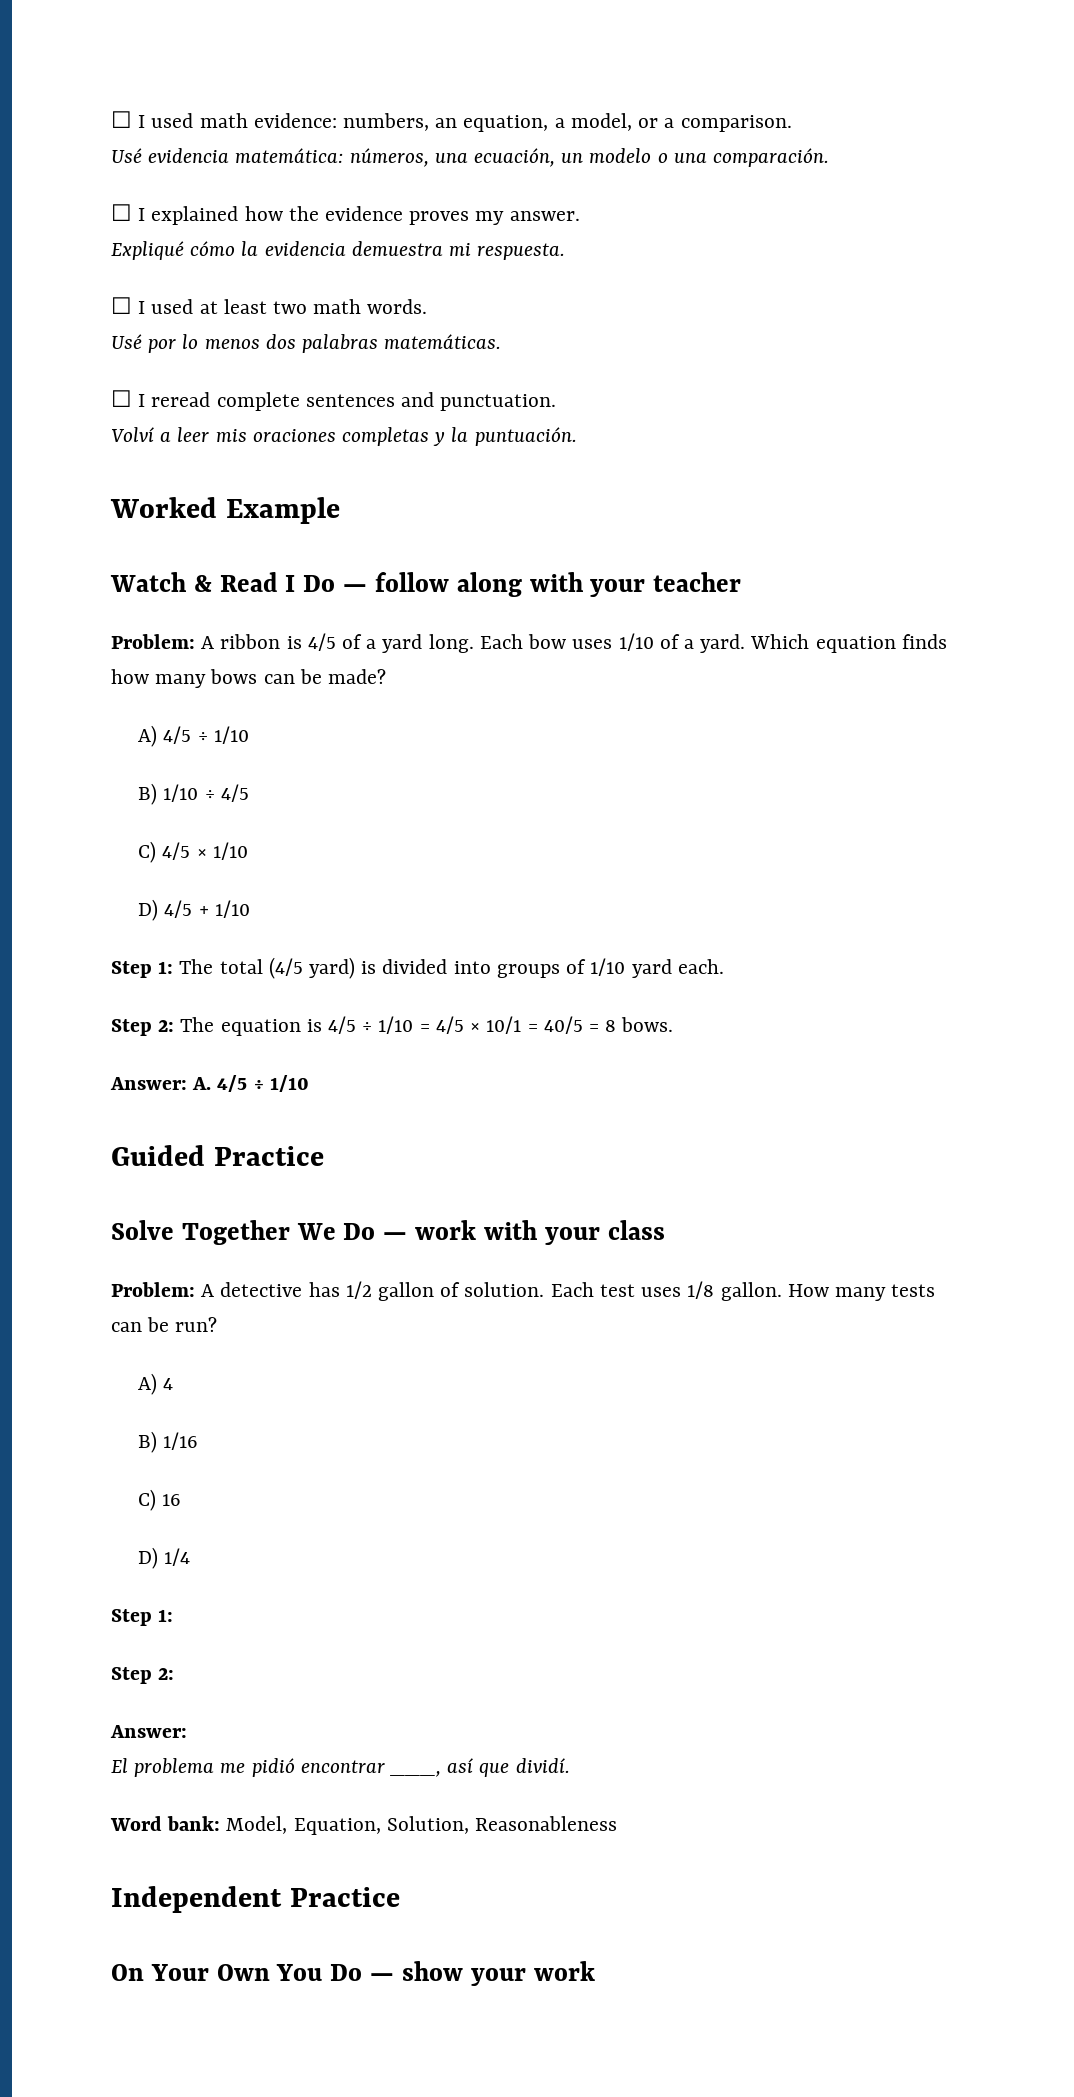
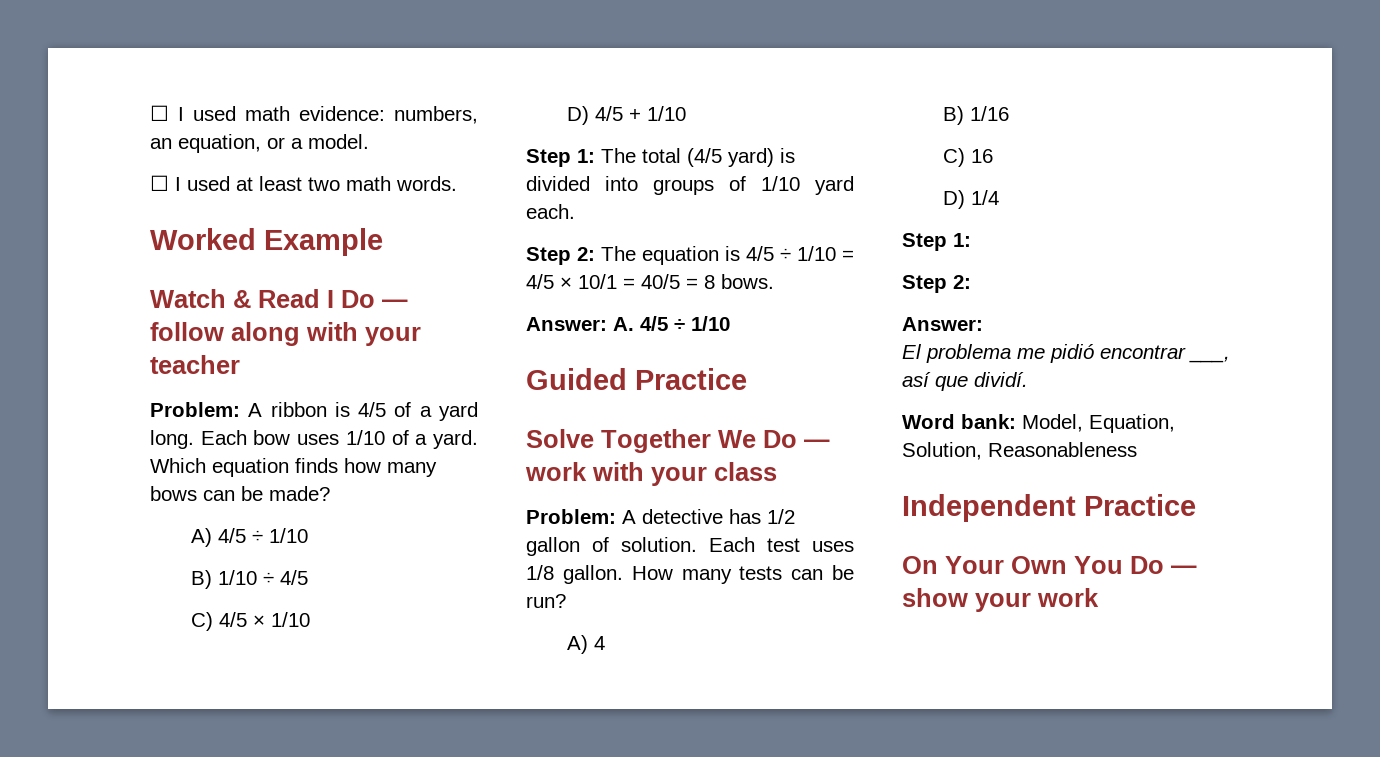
[554,113,792,132] [111,148,830,167] [111,204,580,225] [111,241,566,260] a model, or a comparison. // Usé evidencia matemática: números, una ecuación, un modelo o una comparación. // ☐ I explained how the evidence proves my answer. // Expliqué cómo la evidencia demuestra mi respuesta. -> [267,134,369,149] or a model.
[111,334,502,353] [111,390,557,411] [111,427,577,446] // Usé por lo menos dos palabras matemáticas. // ☐ I reread complete sentences and punctuation. // Volví a leer mis oraciones completas y la puntuación. -> (457, 183) none

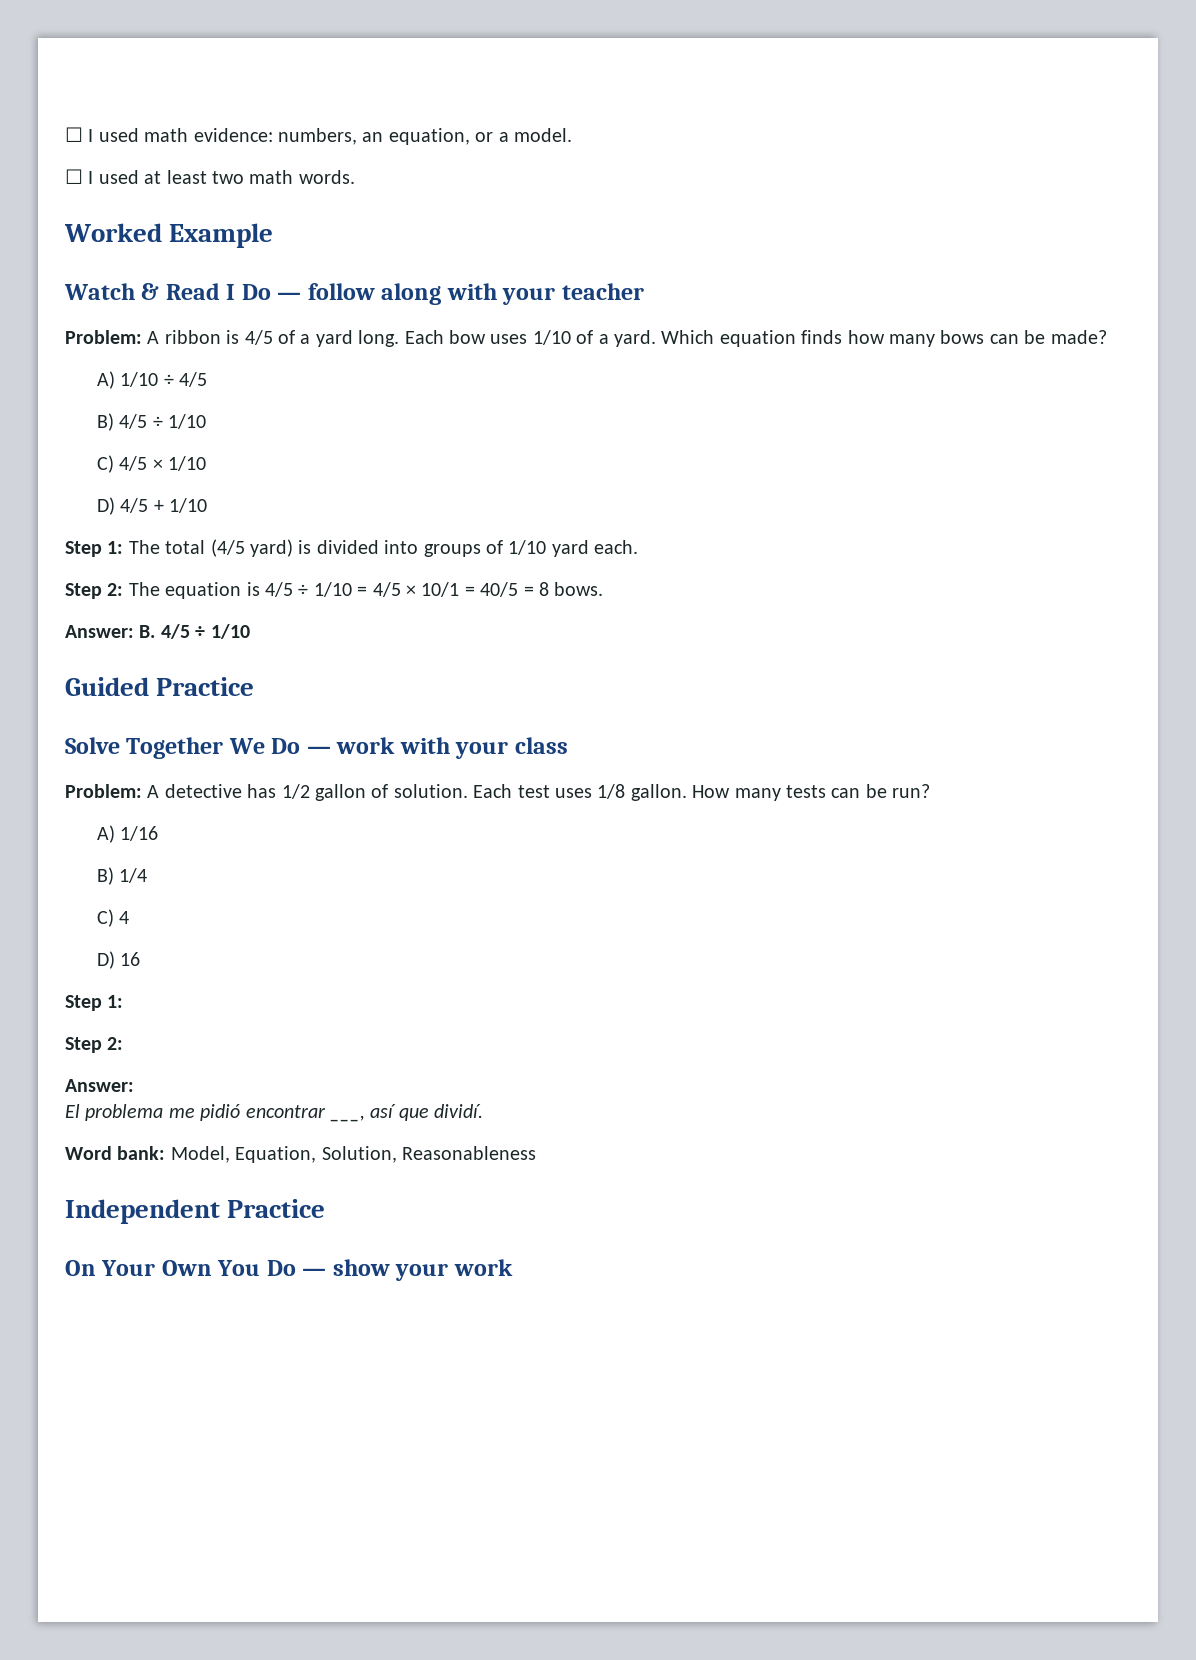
[217,528,308,543] [190,570,308,589] 4/5 ÷ 1/10 // B) 1/10 ÷ 4/5 -> [120,372,208,387] [96,413,207,431] 1/10 ÷ 4/5 // B) 4/5 ÷ 1/10
[613,317,634,331] A. -> [139,625,156,638] B.
[593,636,605,650] [942,106,1009,125] [942,148,965,167] 4 // B) 1/16 // C) -> [120,826,159,841] [96,867,148,885] [96,909,130,927] [96,951,115,969] 1/16 // B) 1/4 // C) 4 // D)
[942,190,999,209] // D) 1/4 -> (141, 959) none

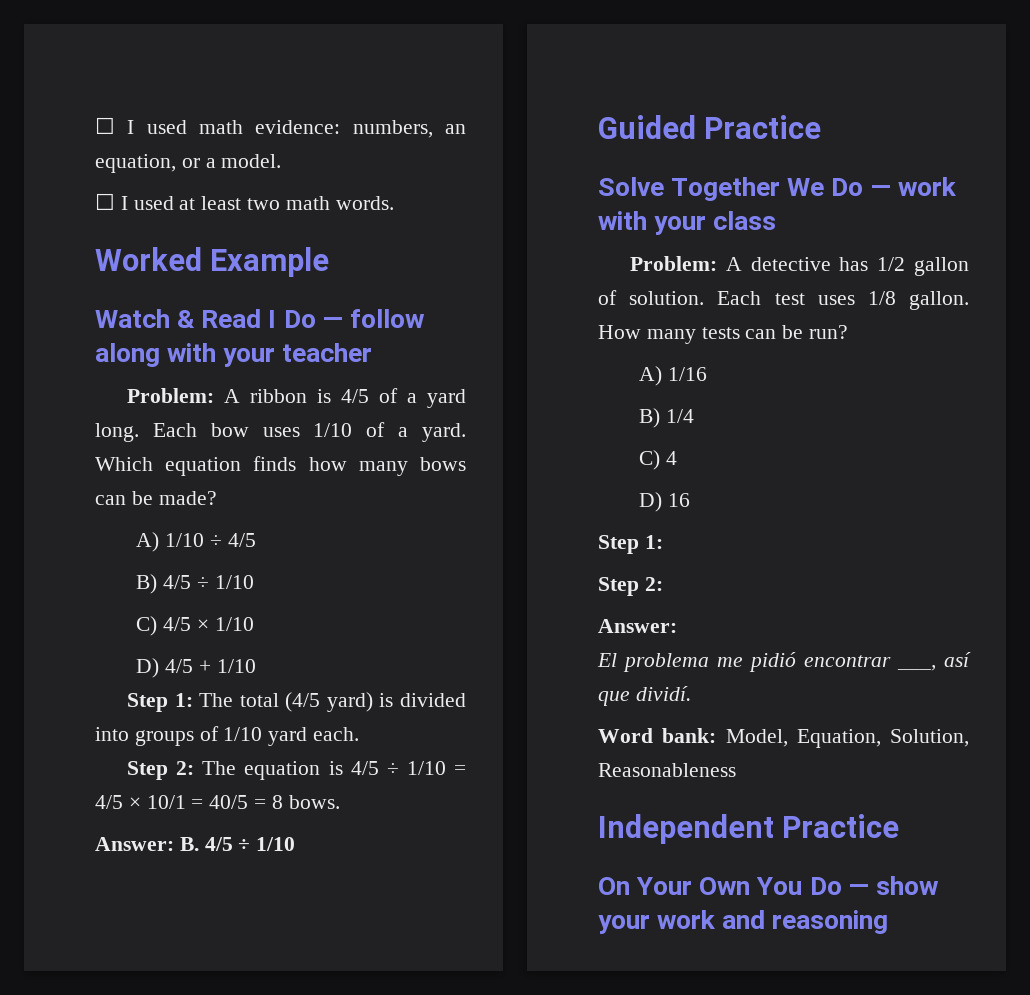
(513, 1267) none -> [722,910,889,934] and reasoning

